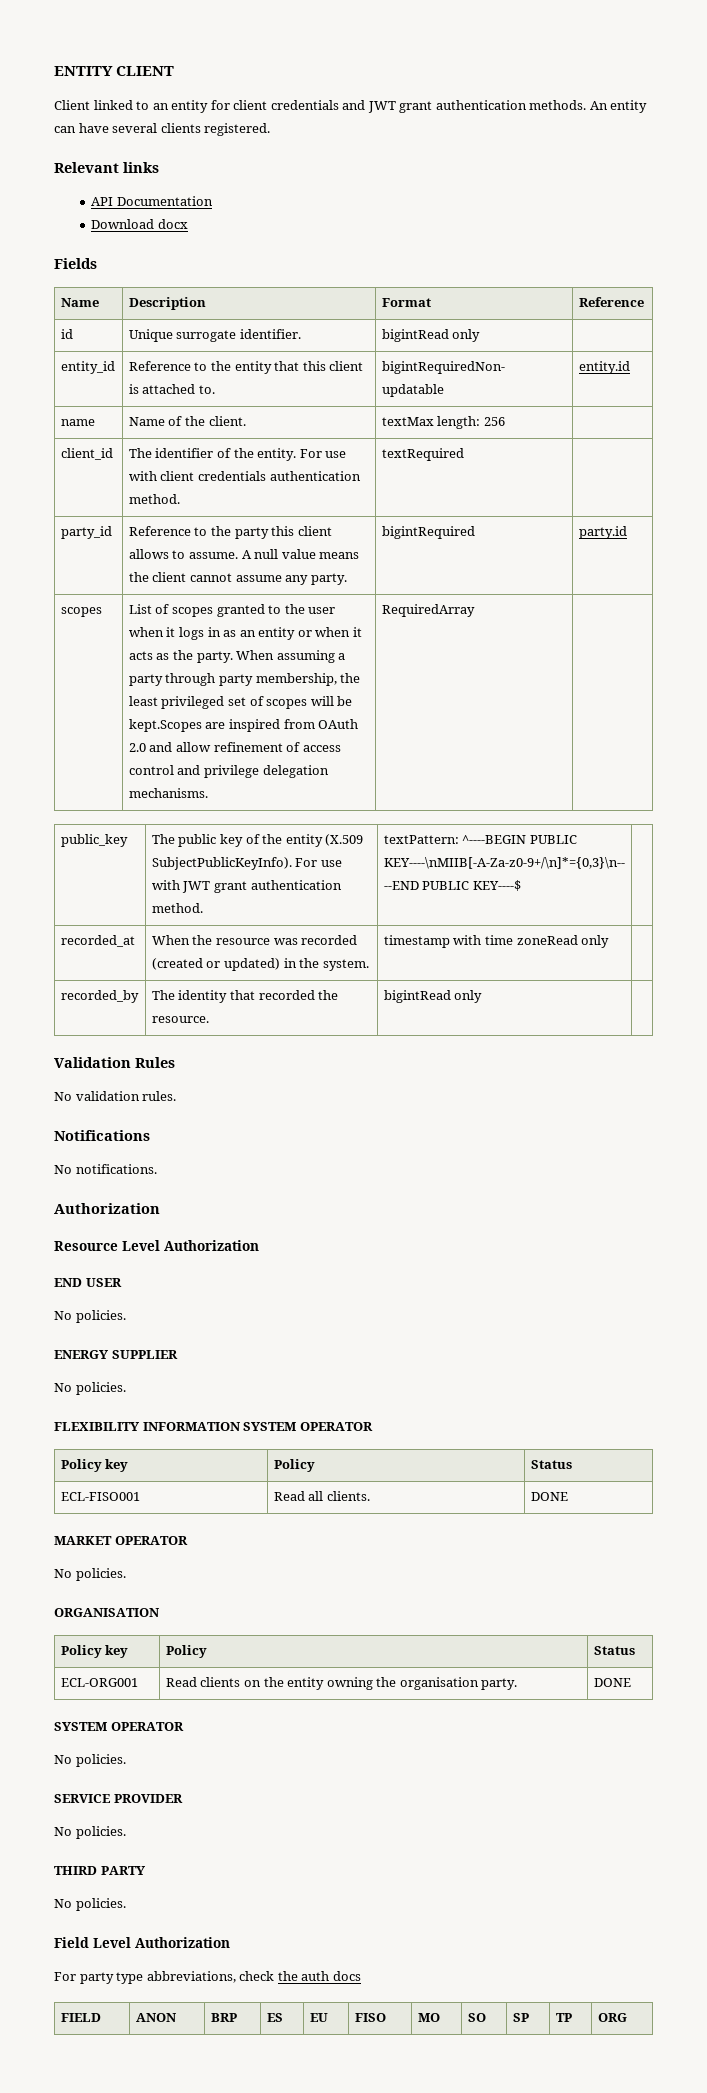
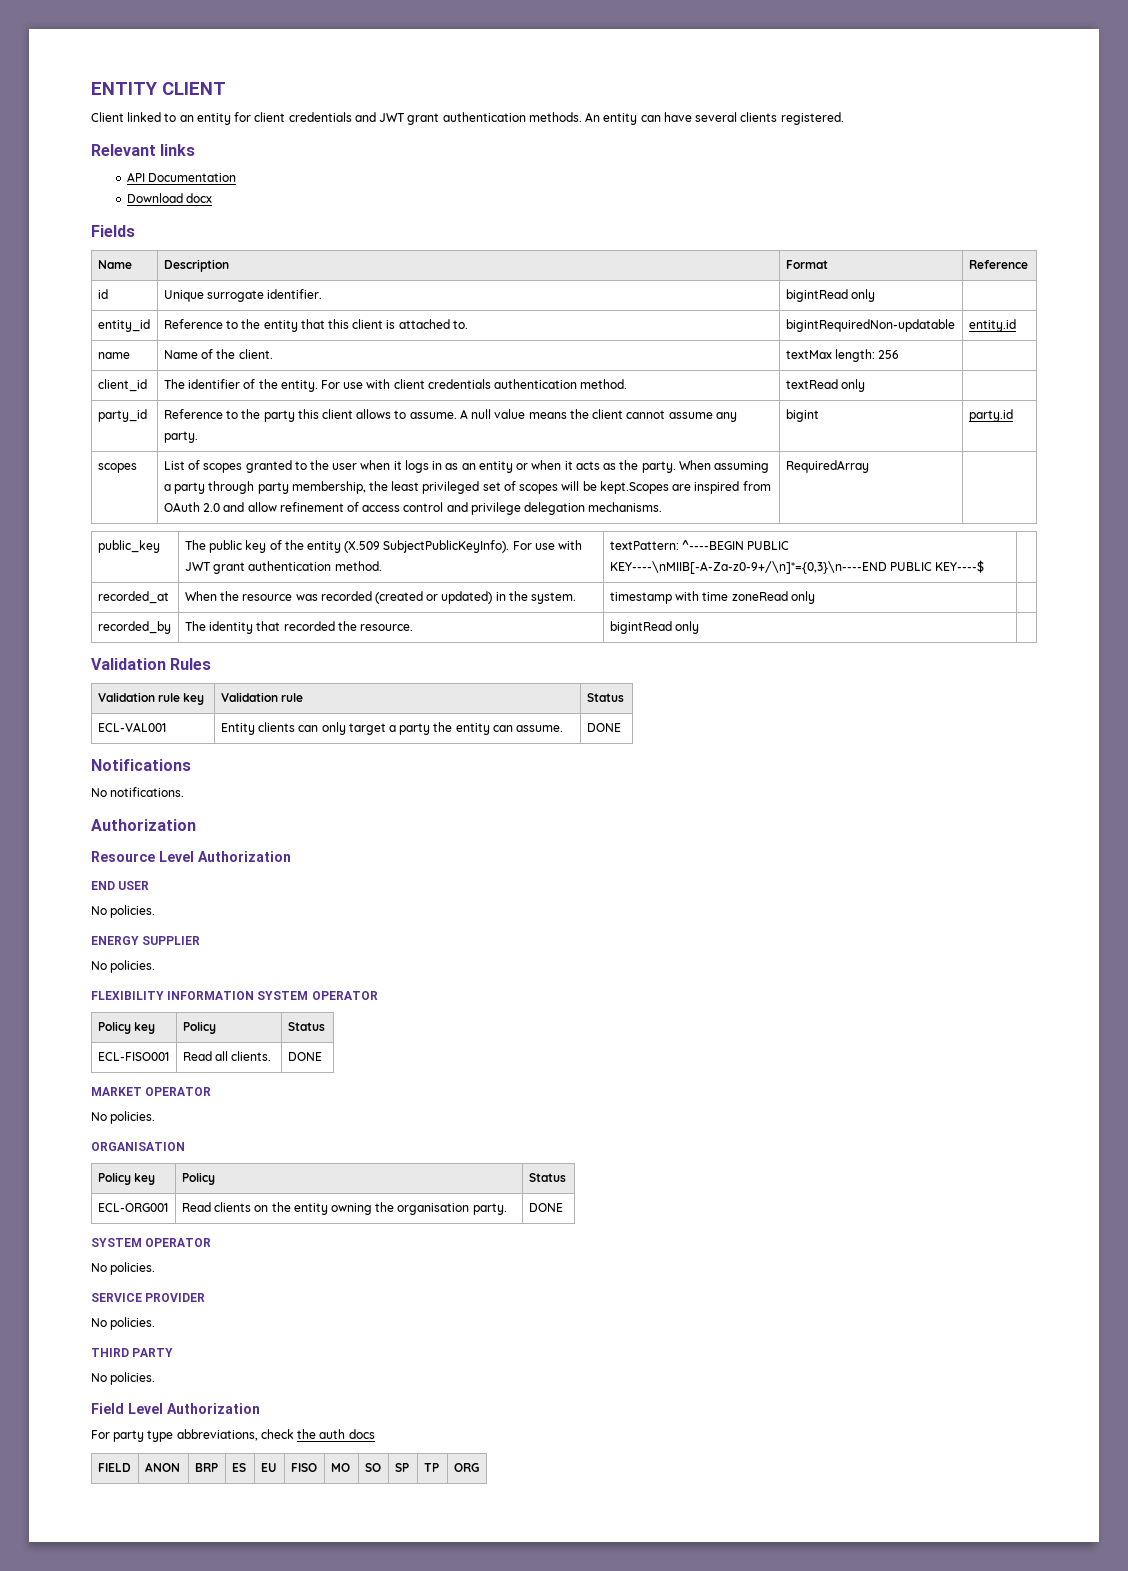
[381,448,464,461] textRequired -> [785,379,866,392] textRead only
[381,526,475,539] bigintRequired -> [785,409,819,422] bigint
[54,1091,177,1101] // No validation rules. -> [97,692,205,705] [220,692,304,702] [586,693,624,702] [97,722,166,732] [220,722,564,735] [586,723,621,732] // Validation rule key | Validation rule | Status // ECL-VAL001 | Entity clients can only target a party the entity can assume. | DONE

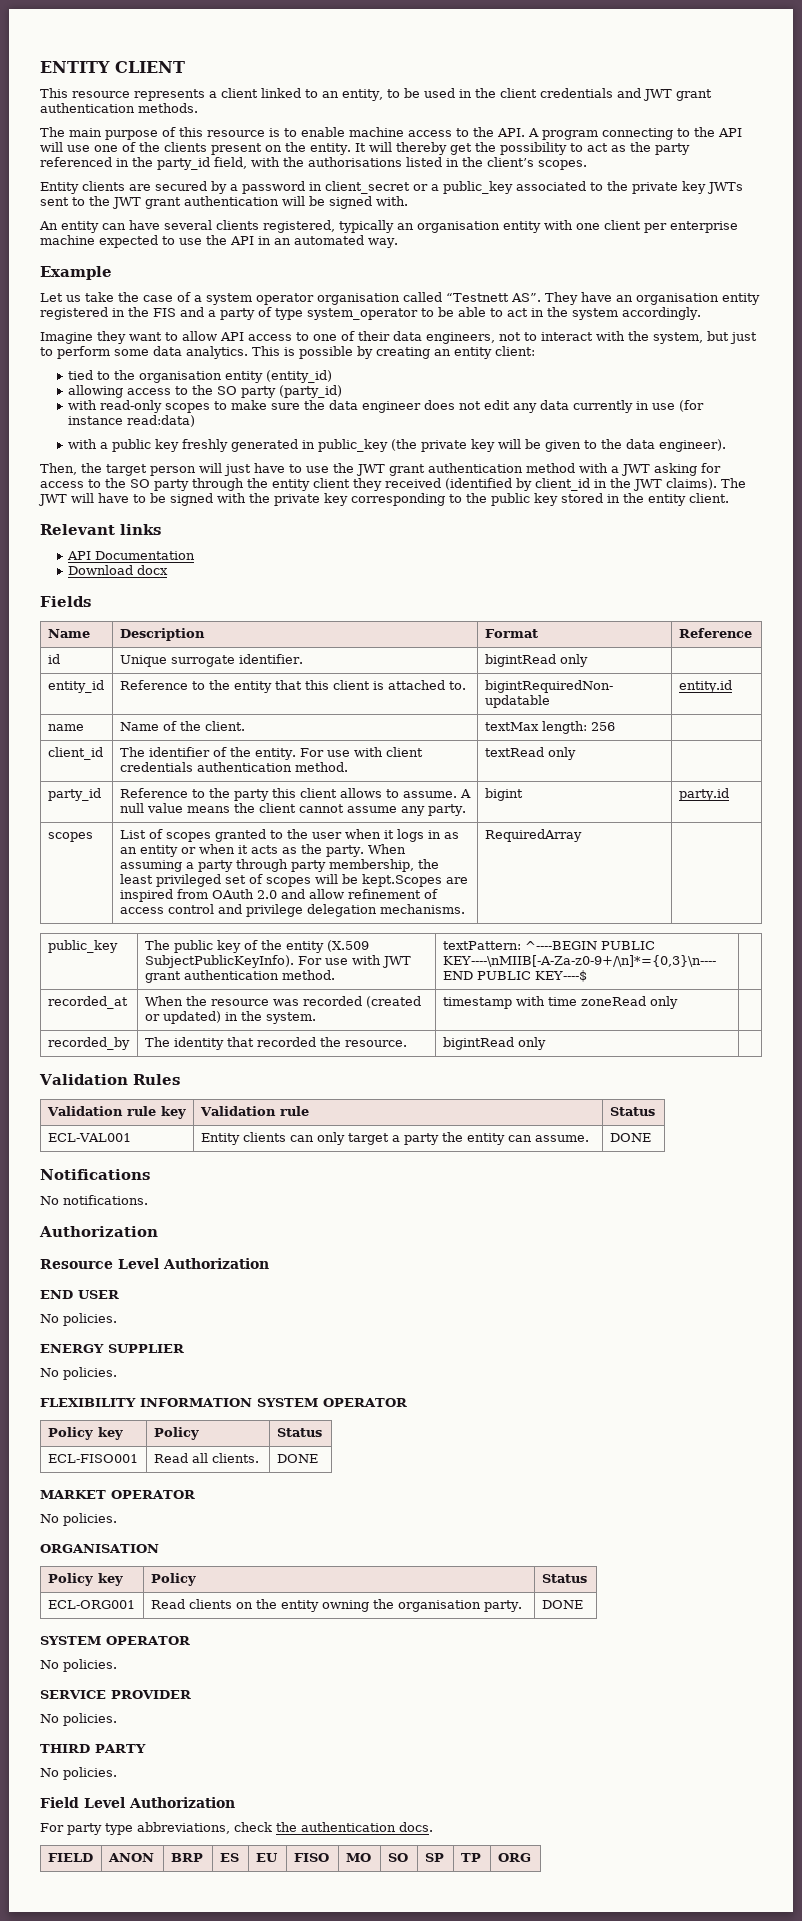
[91,112,252,125] Client linked to an entity for -> [40,88,496,101] This resource represents a client linked to an entity, to be used in the
(582, 117) none -> [40,127,742,140] [40,142,690,155] [40,157,587,170] [40,181,743,194] [40,196,408,209] // The main purpose of this resource is to enable machine access to the API. A program connecting to the API will use one of the clients present on the entity. It will thereby get the possibility to act as the party referenced in the party_id field, with the authorisations listed in the client’s scopes. // Entity clients are secured by a password in client_secret or a public_key associated to the private key JWTs sent to the JWT grant authentication will be signed with. //
[780,112,844,125] registered. -> [263,220,738,233] [40,235,398,248] [40,266,112,280] [40,292,760,305] [40,307,701,320] [40,331,757,344] [40,346,535,359] [68,370,333,383] [68,385,343,398] [68,400,705,413] [68,415,196,427] [68,439,727,452] [40,463,721,476] [40,478,746,491] [38,493,729,506] registered, typically an organisation entity with one client per enterprise machine expected to use the API in an automated way. // Example // Let us take the case of a system operator organisation called “Testnett AS”. They have an organisation entity registered in the FIS and a party of type system_operator to be able to act in the system accordingly. // Imagine they want to allow API access to one of their data engineers, not to interact with the system, but just to perform some data analytics. This is possible by creating an entity client: // tied to the organisation entity (entity_id) // allowing access to the SO party (party_id) // with read-only scopes to make sure the data engineer does not edit any data currently in use (for instance read:data) // with a public key freshly generated in public_key (the private key will be given to the data engineer). // Then, the target person will just have to use the JWT grant authentication method with a JWT asking for access to the SO party through the entity client they received (identified by client_id in the JWT claims). The JWT will have to be signed with the private key corresponding to the public key stored in the entity client.
[319,1429,375,1439] auth docs -> [301,1822,433,1832] authentication docs.

